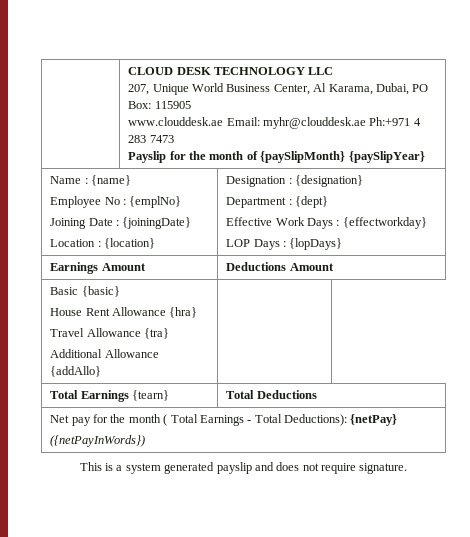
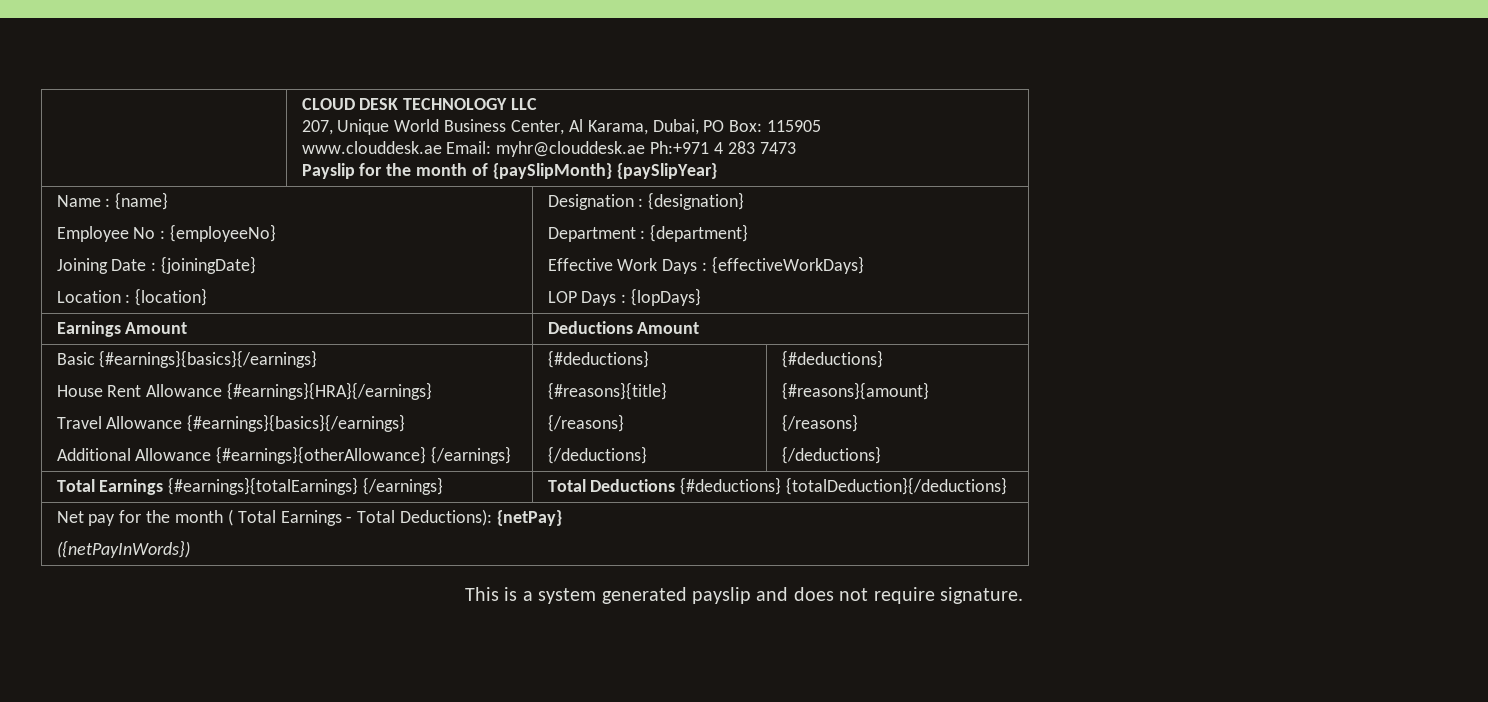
[129,196,182,208] {emplNo} -> [170,224,277,242] {employeeNo}
[295,196,329,208] {dept} -> [650,224,749,242] {department}
[342,217,427,229] {effectworkday} -> [712,256,865,274] {effectiveWorkDays}
[81,286,120,297] {basic} -> [99,350,318,368] {#earnings}{basics}{/earnings}
[169,307,198,318] {hra} -> [227,382,433,400] {#earnings}{HRA}{/earnings}
[144,328,170,339] {tra} -> [187,414,406,432] {#earnings}{basics}{/earnings}
[50,366,102,377] [50,390,170,402] {addAllo} | // Total Earnings {tearn} -> [216,446,512,464] [547,350,649,368] [547,382,667,400] [547,414,624,432] [547,446,647,464] [781,350,883,368] [781,382,929,400] [781,414,858,432] [781,446,881,464] [56,477,444,495] {#earnings}{otherAllowance} {/earnings} | {#deductions} // {#reasons}{title} // {/reasons} // {/deductions} | {#deductions} // {#reasons}{amount} // {/reasons} // {/deductions} // Total Earnings {#earnings}{totalEarnings} {/earnings}
(317, 394) none -> [680,477,1008,495] {#deductions} {totalDeduction}{/deductions}

